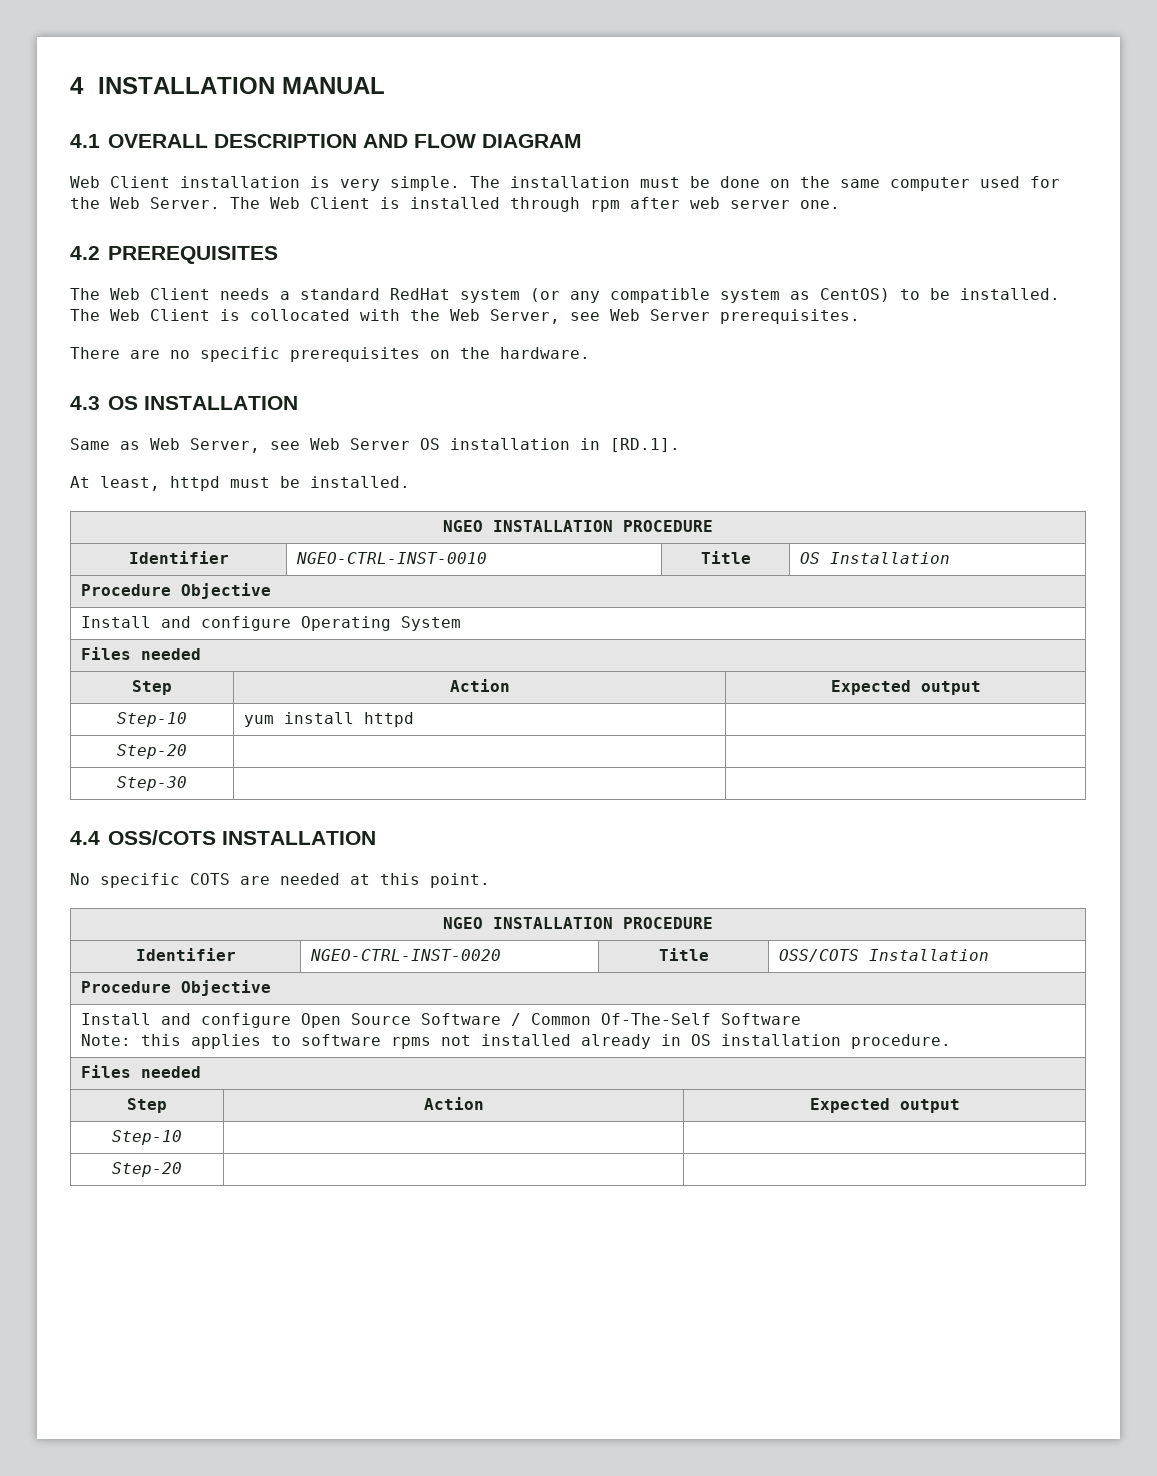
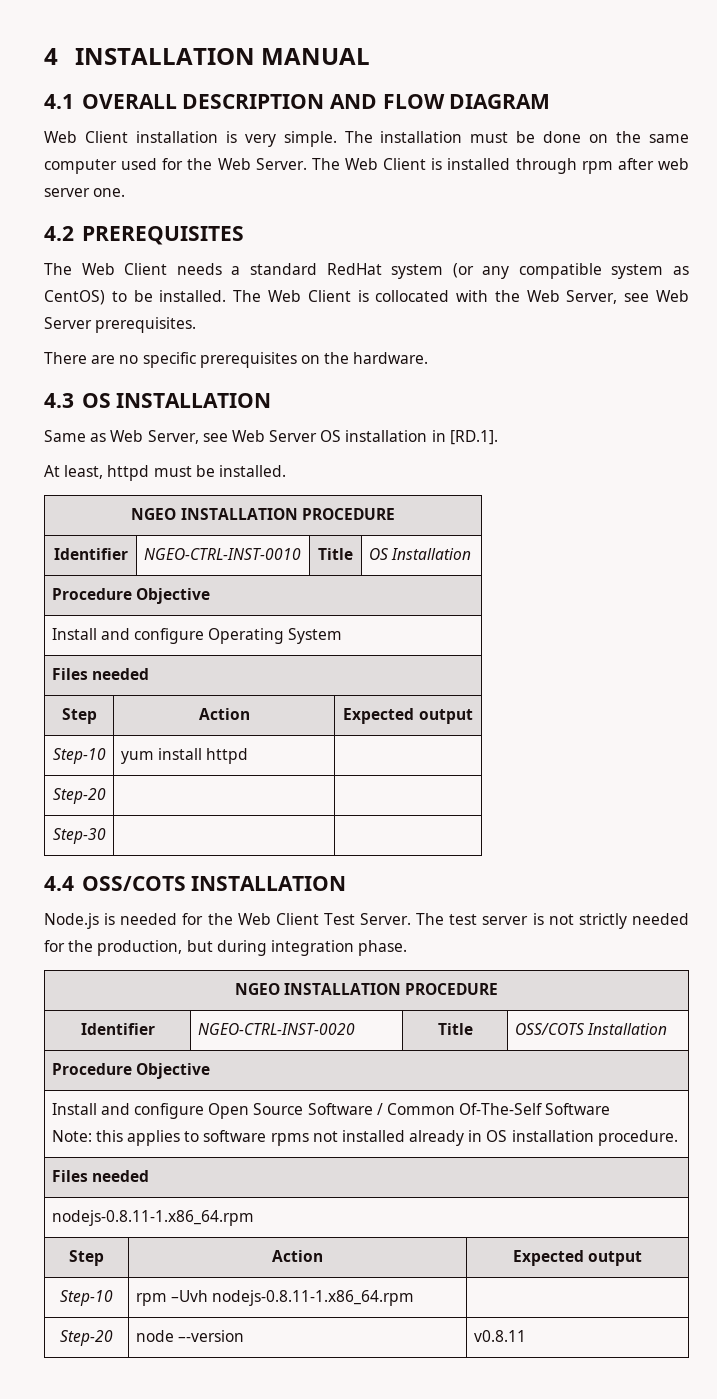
[70,873,490,888] No specific COTS are needed at this point. -> [44,913,689,929] [44,940,408,956] Node.js is needed for the Web Client Test Server. The test server is not strictly needed for the production, but during integration phase.
[127,1098,167,1113] [423,1097,484,1110] [809,1098,960,1113] [112,1130,182,1145] [112,1162,182,1177] // Step | Action | Expected output // Step-10 | | // Step-20 | | -> [51,1210,254,1226] [69,1250,104,1266] [272,1250,323,1262] [512,1250,643,1266] [60,1290,113,1306] [135,1290,414,1306] [60,1330,113,1346] [135,1330,244,1342] [473,1330,526,1342] // nodejs-0.8.11-1.x86_64.rpm // Step | Action | Expected output // Step-10 | rpm –Uvh nodejs-0.8.11-1.x86_64.rpm | // Step-20 | node –-version | v0.8.11

